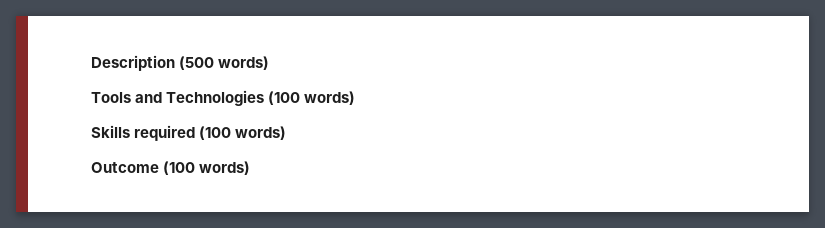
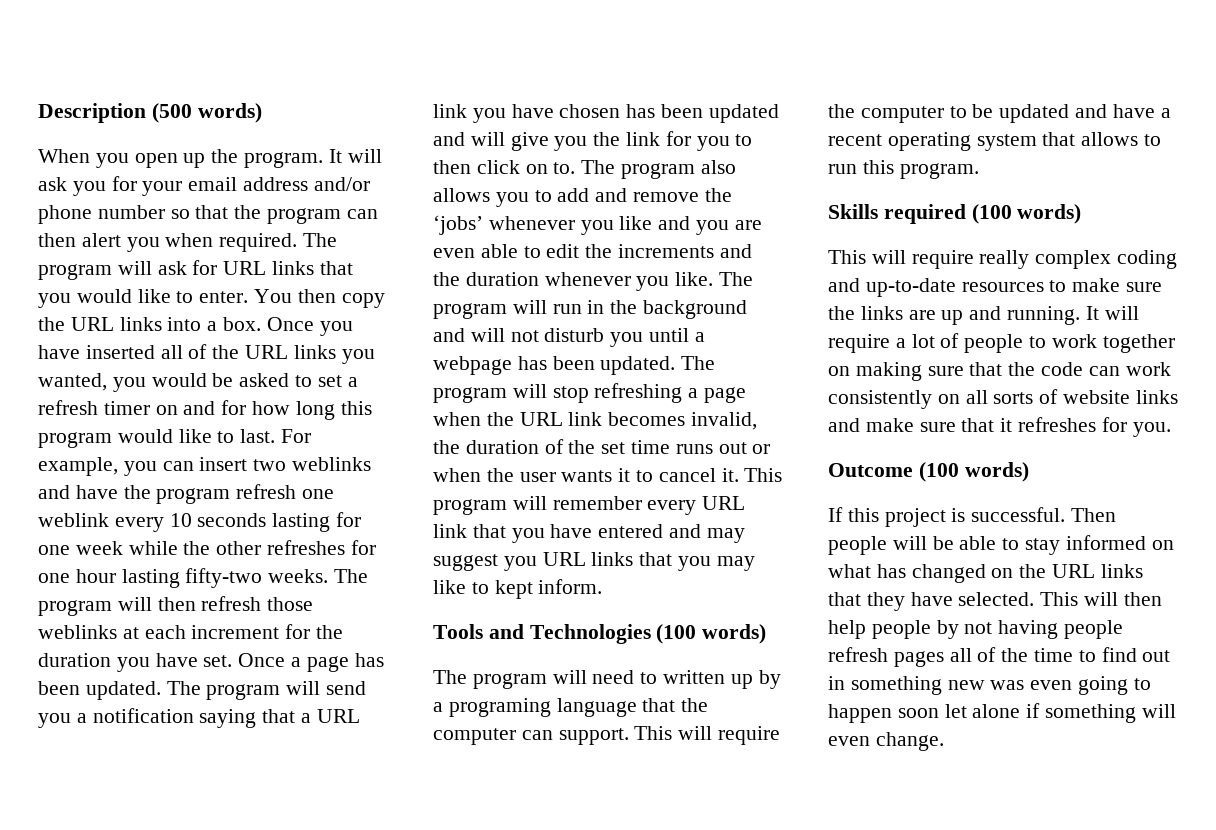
(270, 63) none -> [38,149,382,168] [38,176,370,196] [38,205,378,224] [38,233,338,252] [38,260,353,280] [38,289,385,308] [38,317,353,336] [38,344,375,364] [38,373,358,392] [38,400,372,420] [38,429,312,448] [38,457,372,476] [38,484,335,504] [38,512,362,532] [38,540,376,555] [38,568,369,588] [38,596,314,616] [38,624,344,639] [38,653,384,672] [38,681,367,700] [38,708,360,728] [433,104,779,123] [433,131,753,151] [433,160,736,179] [433,188,732,207] [433,215,762,235] [433,244,752,258] [433,272,754,291] [433,300,748,319] [433,328,705,347] [433,356,716,375] [433,383,747,403] [433,412,758,430] [433,439,771,454] [433,468,783,482] [433,496,746,515] [433,524,745,543] [433,552,755,571] [433,579,603,599] // When you open up the program. It will ask you for your email address and/or phone number so that the program can then alert you when required. The program will ask for URL links that you would like to enter. You then copy the URL links into a box. Once you have inserted all of the URL links you wanted, you would be asked to set a refresh timer on and for how long this program would like to last. For example, you can insert two weblinks and have the program refresh one weblink every 10 seconds lasting for one week while the other refreshes for one hour lasting fifty-two weeks. The program will then refresh those weblinks at each increment for the duration you have set. Once a page has been updated. The program will send you a notification saying that a URL link you have chosen has been updated and will give you the link for you to then click on to. The program also allows you to add and remove the ‘jobs’ whenever you like and you are even able to edit the increments and the duration whenever you like. The program will run in the background and will not disturb you until a webpage has been updated. The program will stop refreshing a page when the URL link becomes invalid, the duration of the set time runs out or when the user wants it to cancel it. This program will remember every URL link that you have entered and may suggest you URL links that you may like to kept inform.
[91,125,287,141] [91,161,251,175] Skills required (100 words) // Outcome (100 words) -> [433,670,781,689] [433,698,709,717] [433,726,781,745] [828,104,1171,123] [828,132,1162,151] [828,160,979,179] [828,204,1082,224] [828,250,1178,269] [828,278,1163,297] [828,306,1139,325] [828,333,1175,353] [828,362,1171,381] [828,389,1178,409] [828,417,1171,437] [828,462,1029,482] [828,507,1117,527] [828,535,1174,555] [828,564,1143,583] [828,592,1162,611] [828,620,1124,639] [828,647,1171,667] [828,676,1151,695] [828,703,1176,723] [828,732,944,751] The program will need to written up by a programing language that the computer can support. This will require the computer to be updated and have a recent operating system that allows to run this program. // Skills required (100 words) // This will require really complex coding and up-to-date resources to make sure the links are up and running. It will require a lot of people to work together on making sure that the code can work consistently on all sorts of website links and make sure that it refreshes for you. // Outcome (100 words) // If this project is successful. Then people will be able to stay informed on what has changed on the URL links that they have selected. This will then help people by not having people refresh pages all of the time to find out in something new was even going to happen soon let alone if something will even change.

